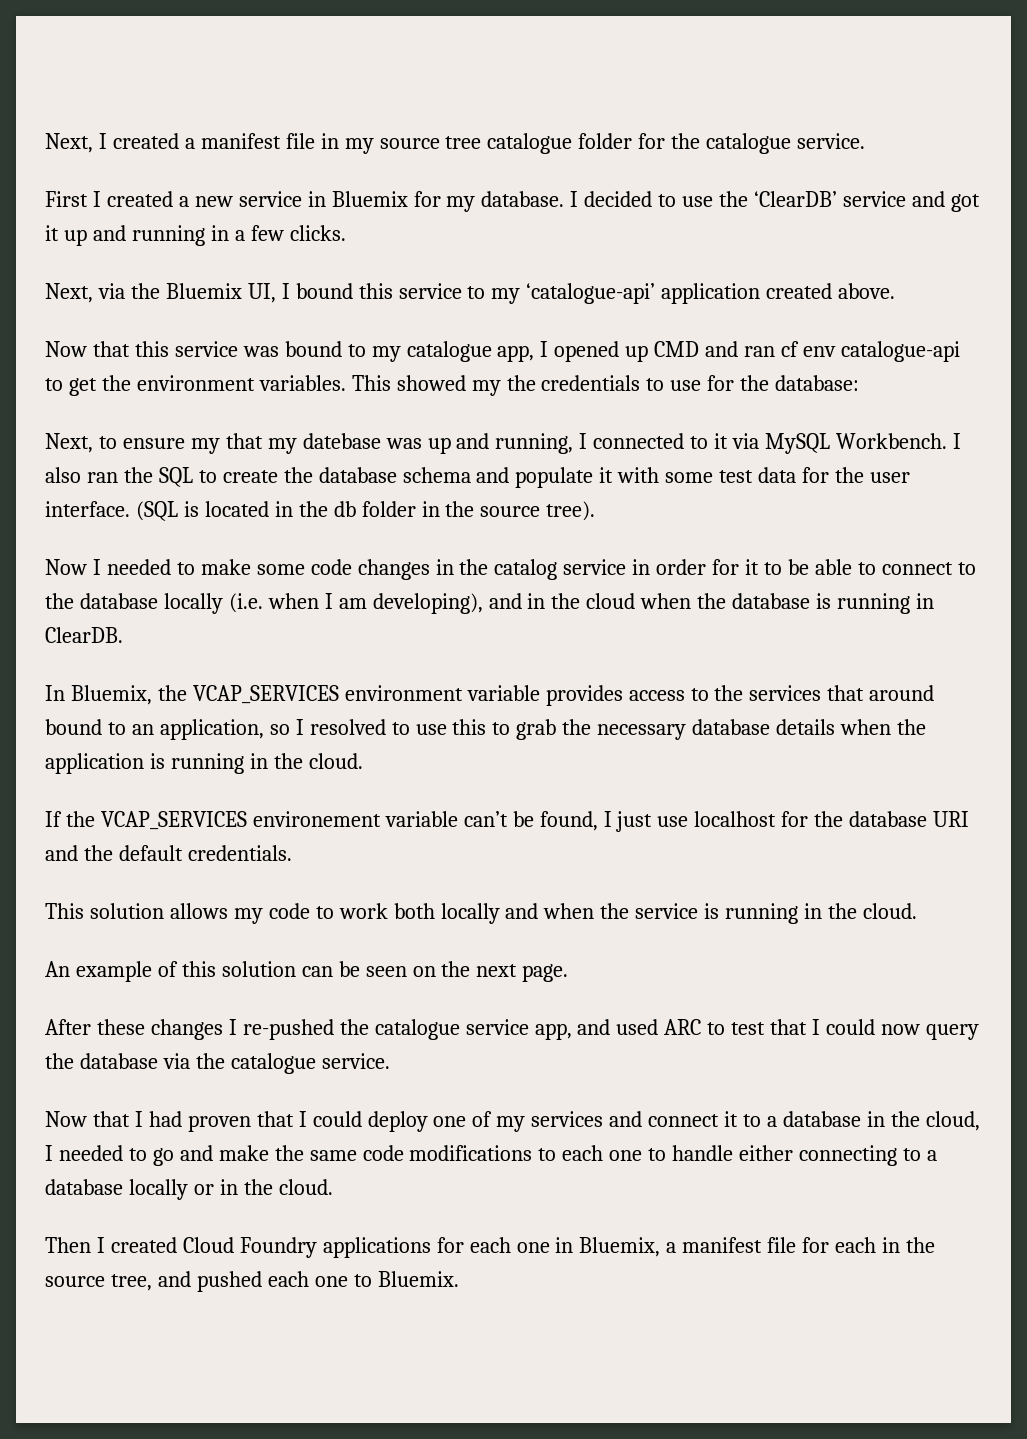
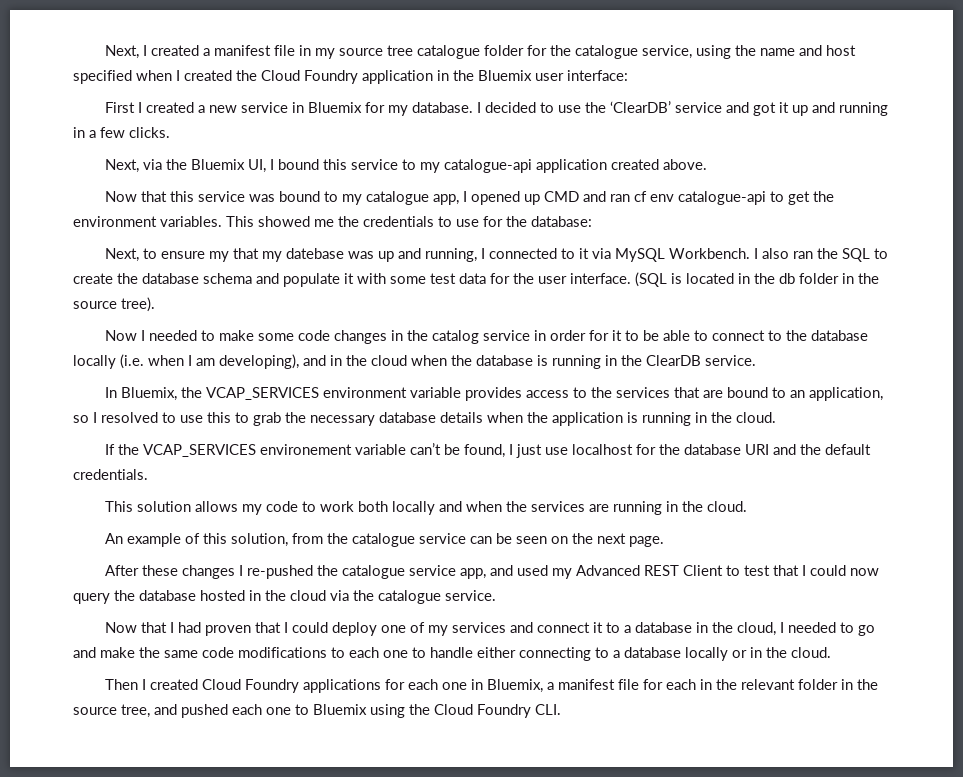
[797,133,866,149] service. -> [641,45,856,59] [73,70,628,84] service, using the name and host specified when I created the Cloud Foundry application in the Bluemix user interface:
[526,283,656,304] ‘catalogue-api’ -> [443,159,532,173] catalogue-api
[471,380,501,396] my -> [314,219,334,227] me
[45,627,123,643] ClearDB. -> [621,355,756,366] the ClearDB service.
[869,685,935,701] around -> [702,390,723,398] are
[635,903,720,919] service is -> [530,501,609,512] services are
[221,961,296,977] solution -> [230,533,466,547] solution, from the catalogue service
[664,1019,702,1035] ARC -> [551,565,723,579] my Advanced REST Client
(158, 1061) none -> [200,590,326,601] hosted in the cloud
(935, 1245) none -> [740,679,878,690] relevant folder in the
[377,1271,459,1287] Bluemix. -> [313,704,561,718] Bluemix using the Cloud Foundry CLI.

